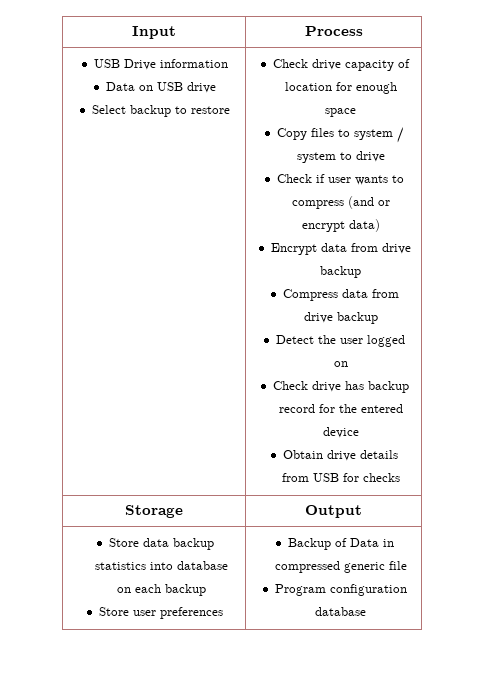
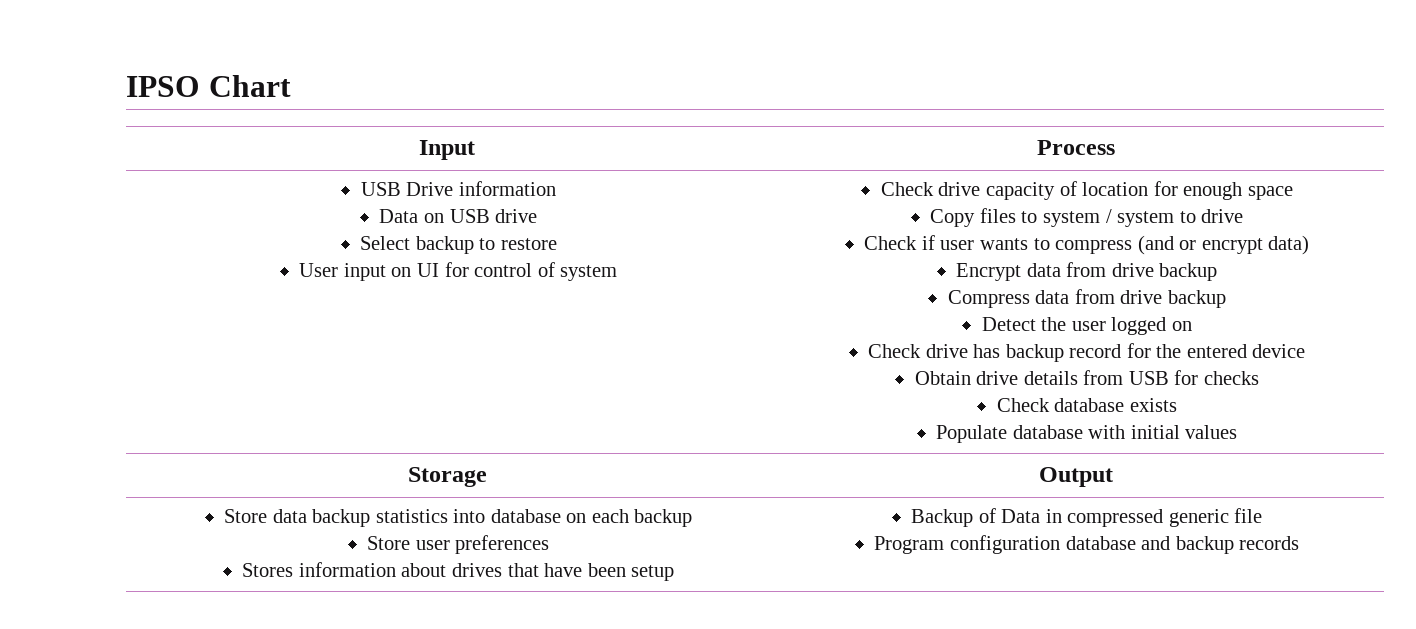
(132, 32) none -> [126,75,291,97] IPSO Chart //
(231, 110) none -> [299,262,618,281] // User input on UI for control of system
(400, 477) none -> [996,398,1177,412] [936,425,1238,443] // Check database exists // Populate database with initial values
(224, 613) none -> [242,562,675,581] // Stores information about drives that have been setup
(367, 611) none -> [1141,536,1300,554] and backup records

